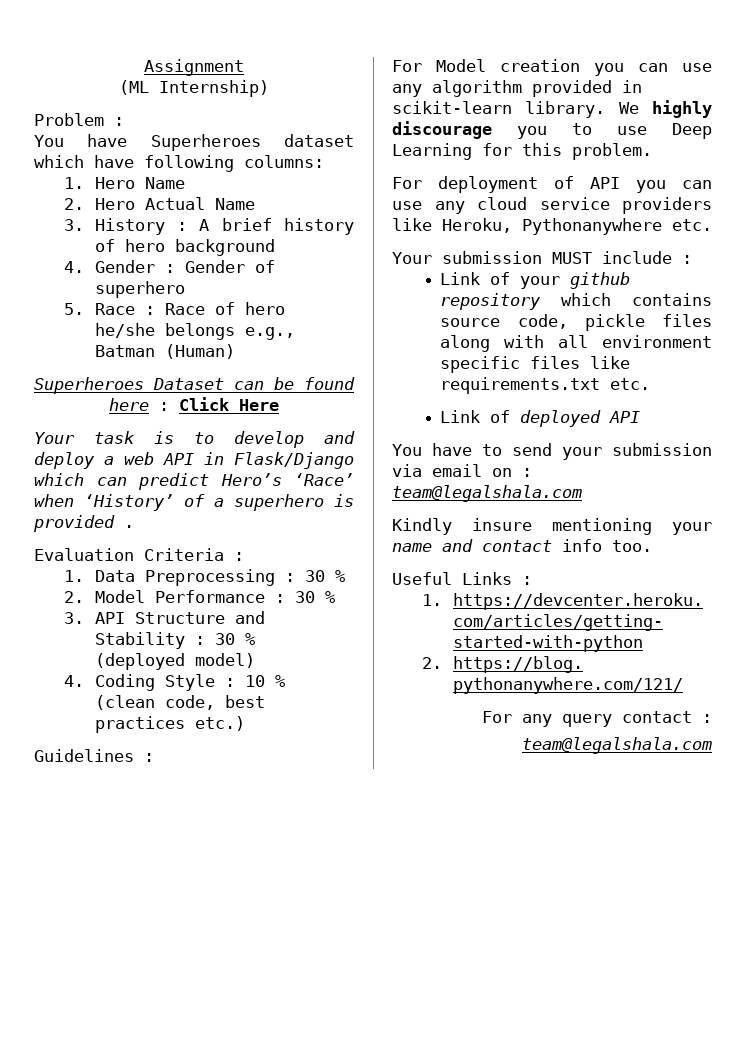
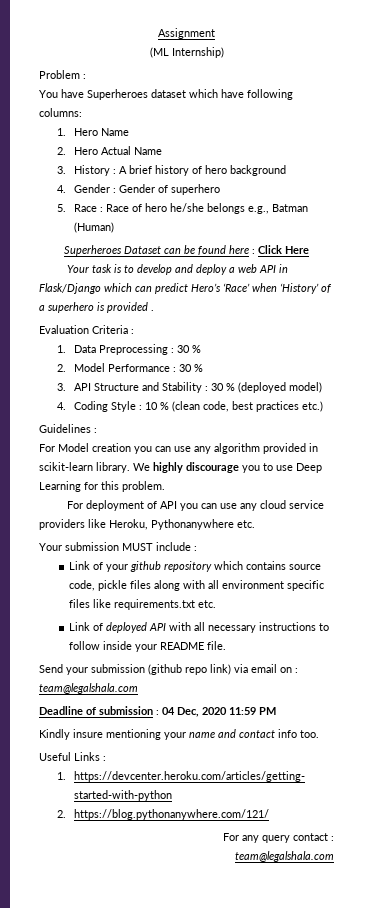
[392,443,712,460] // You have to send your submission -> [168,622,329,633] [68,641,226,652] [39,664,231,675] with all necessary instructions to follow inside your README file. // Send your submission (github repo link)
(582, 493) none -> [39,706,276,717] // Deadline of submission : 04 Dec, 2020 11:59 PM

